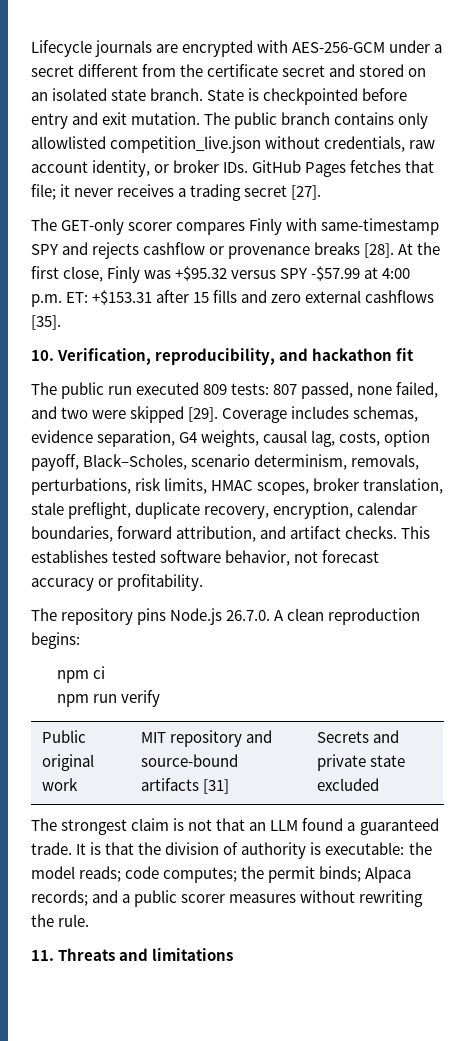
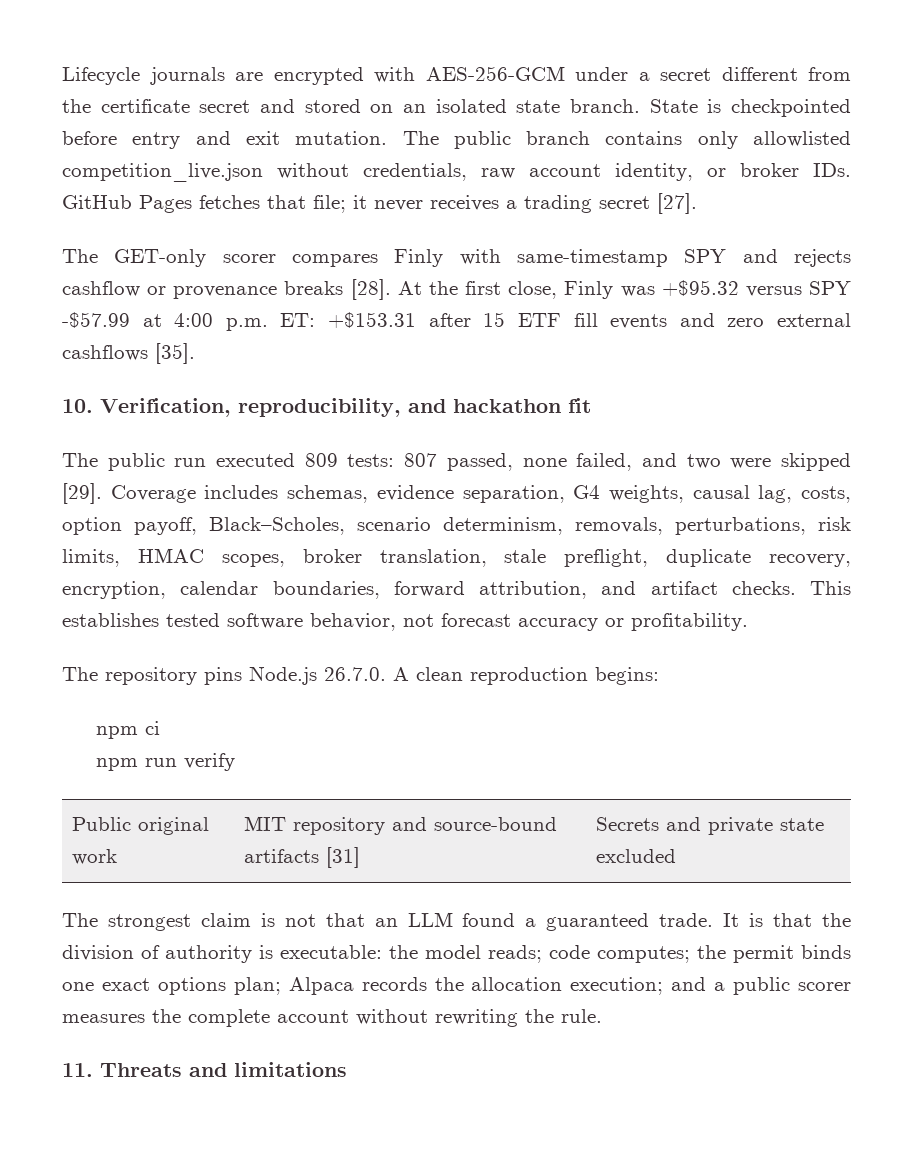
[213,290,238,303] fills -> [517,313,668,329] ETF fill events
[319,866,412,883] [31,890,88,906] binds; Alpaca records; -> [801,945,851,959] [62,977,664,995] binds one exact options plan; Alpaca records the allocation execution;
(297, 898) none -> [152,1009,349,1027] the complete account

